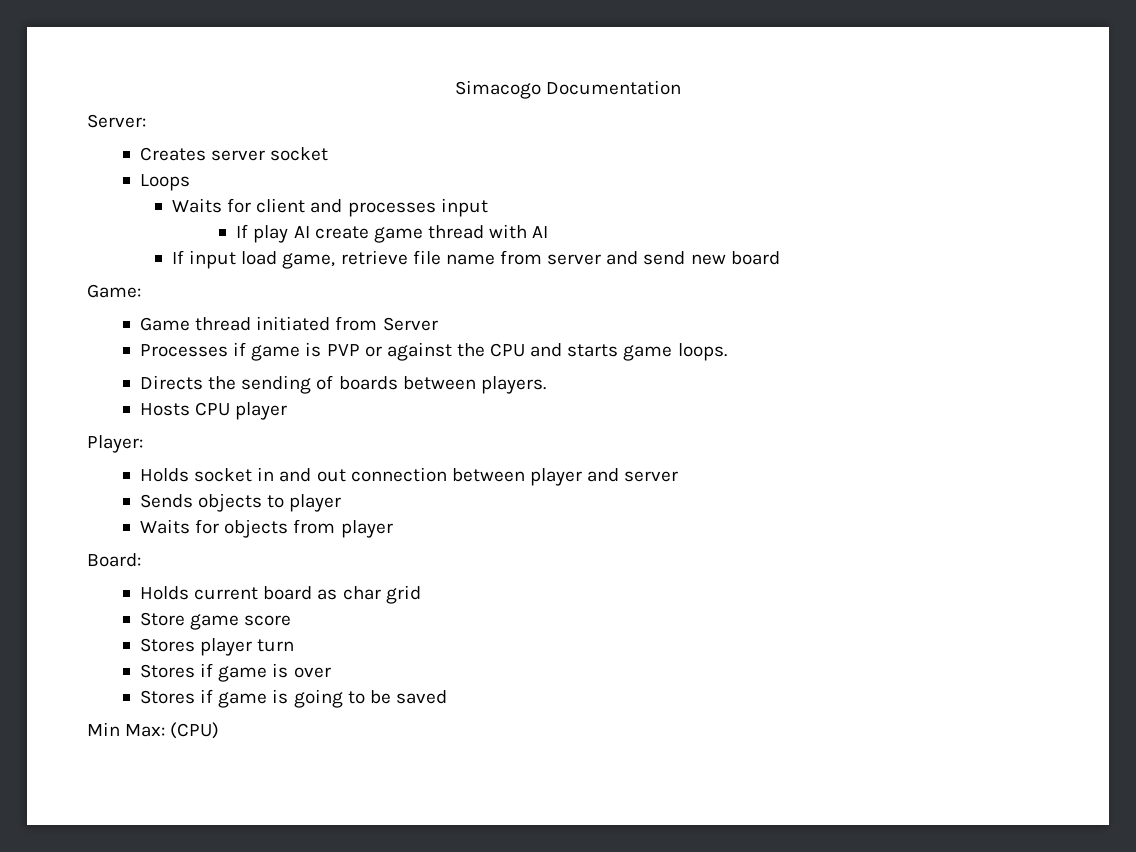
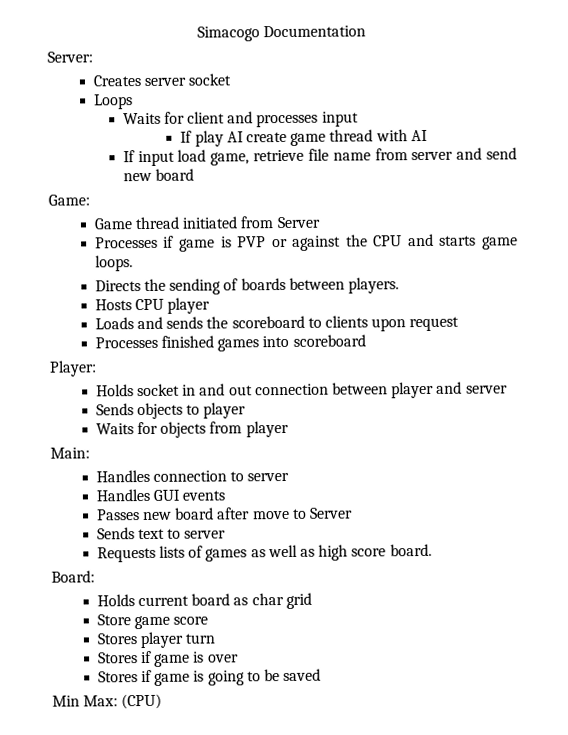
(288, 411) none -> [94,315,460,332] [94,334,366,352] // Loads and sends the scoreboard to clients upon request // Processes finished games into scoreboard
(393, 529) none -> [50,447,90,459] [95,469,290,483] [95,488,226,502] [96,507,353,521] [96,527,227,540] [96,543,432,563] // Main: // Handles connection to server // Handles GUI events // Passes new board after move to Server // Sends text to server // Requests lists of games as well as high score board.

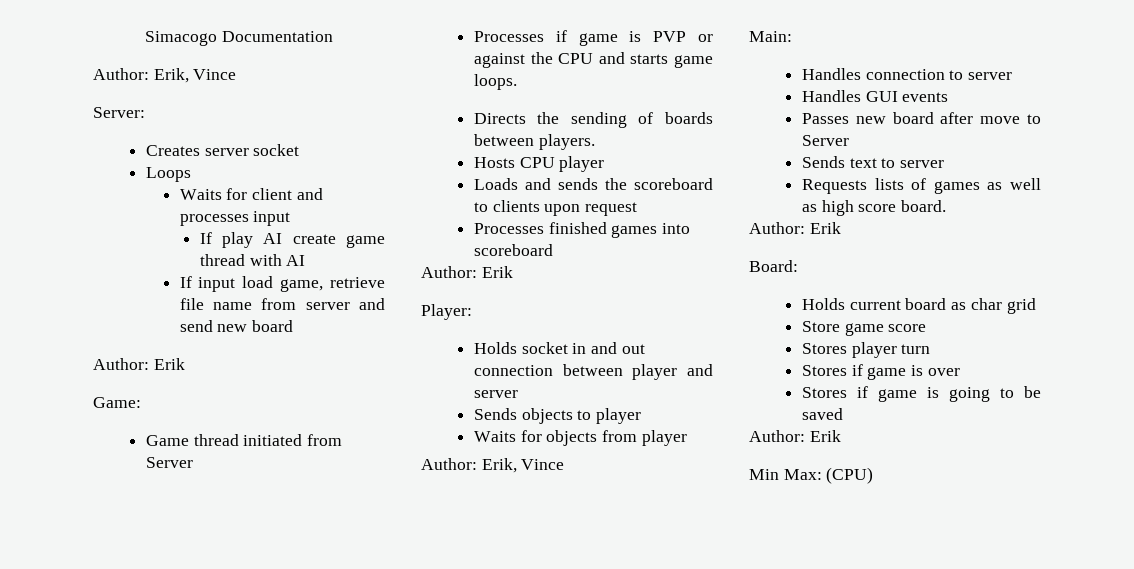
(367, 31) none -> [93,68,237,83] // Author: Erik, Vince
(194, 174) none -> [93,358,185,370] // Author: Erik
(366, 340) none -> [421,266,513,278] // Author: Erik
(289, 429) none -> [421,458,565,473] // Author: Erik, Vince
(432, 550) none -> [749,222,841,234] // Author: Erik
(322, 675) none -> [749,430,841,442] // Author: Erik

